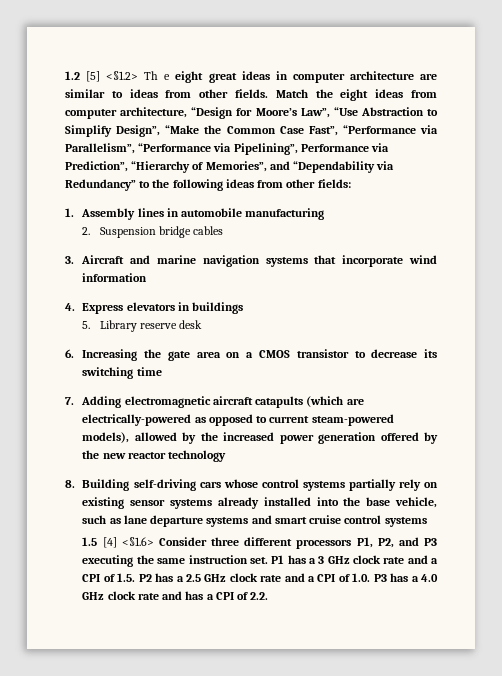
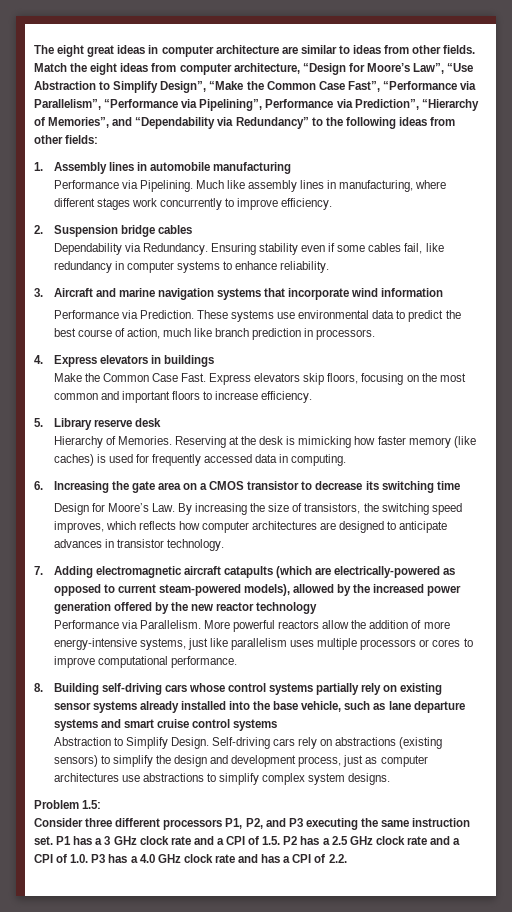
[65,71,171,82] 1.2 [5] <§1.2> Th e -> [34,45,54,54] The
[82,226,224,238] 2. Suspension bridge cables -> [53,180,447,192] [53,198,333,210] [34,225,192,237] [53,243,444,255] [53,261,330,273] Performance via Pipelining. Much like assembly lines in manufacturing, where different stages work concurrently to improve efficiency. // 2. Suspension bridge cables // Dependability via Redundancy. Ensuring stability even if some cables fail, like redundancy in computer systems to enhance reliability.
(148, 277) none -> [53,310,461,322] [53,328,376,340] // Performance via Prediction. These systems use environmental data to predict the best course of action, much like branch prediction in processors.
[82,320,203,332] 5. Library reserve desk -> [53,373,466,385] [53,391,313,403] [34,418,161,430] [53,436,476,448] [53,454,347,466] Make the Common Case Fast. Express elevators skip floors, focusing on the most common and important floors to increase efficiency. // 5. Library reserve desk // Hierarchy of Memories. Reserving at the desk is mimicking how faster memory (like caches) is used for frequently accessed data in computing.
(162, 371) none -> [53,503,462,515] [53,521,448,533] [53,539,224,551] // Design for Moore’s Law. By increasing the size of transistors, the switching speed improves, which reflects how computer architectures are designed to anticipate advances in transistor technology.
(227, 456) none -> [53,620,450,632] [53,638,473,650] [53,656,237,668] // Performance via Parallelism. More powerful reactors allow the addition of more energy-intensive systems, just like parallelism uses multiple processors or cores to improve computational performance.
[82,537,154,548] 1.5 [4] <§1.6> -> [53,737,443,749] [53,755,428,767] [53,773,391,785] [34,800,102,809] Abstraction to Simplify Design. Self-driving cars rely on abstractions (existing sensors) to simplify the design and development process, just as computer architectures use abstractions to simplify complex system designs. // Problem 1.5: //

